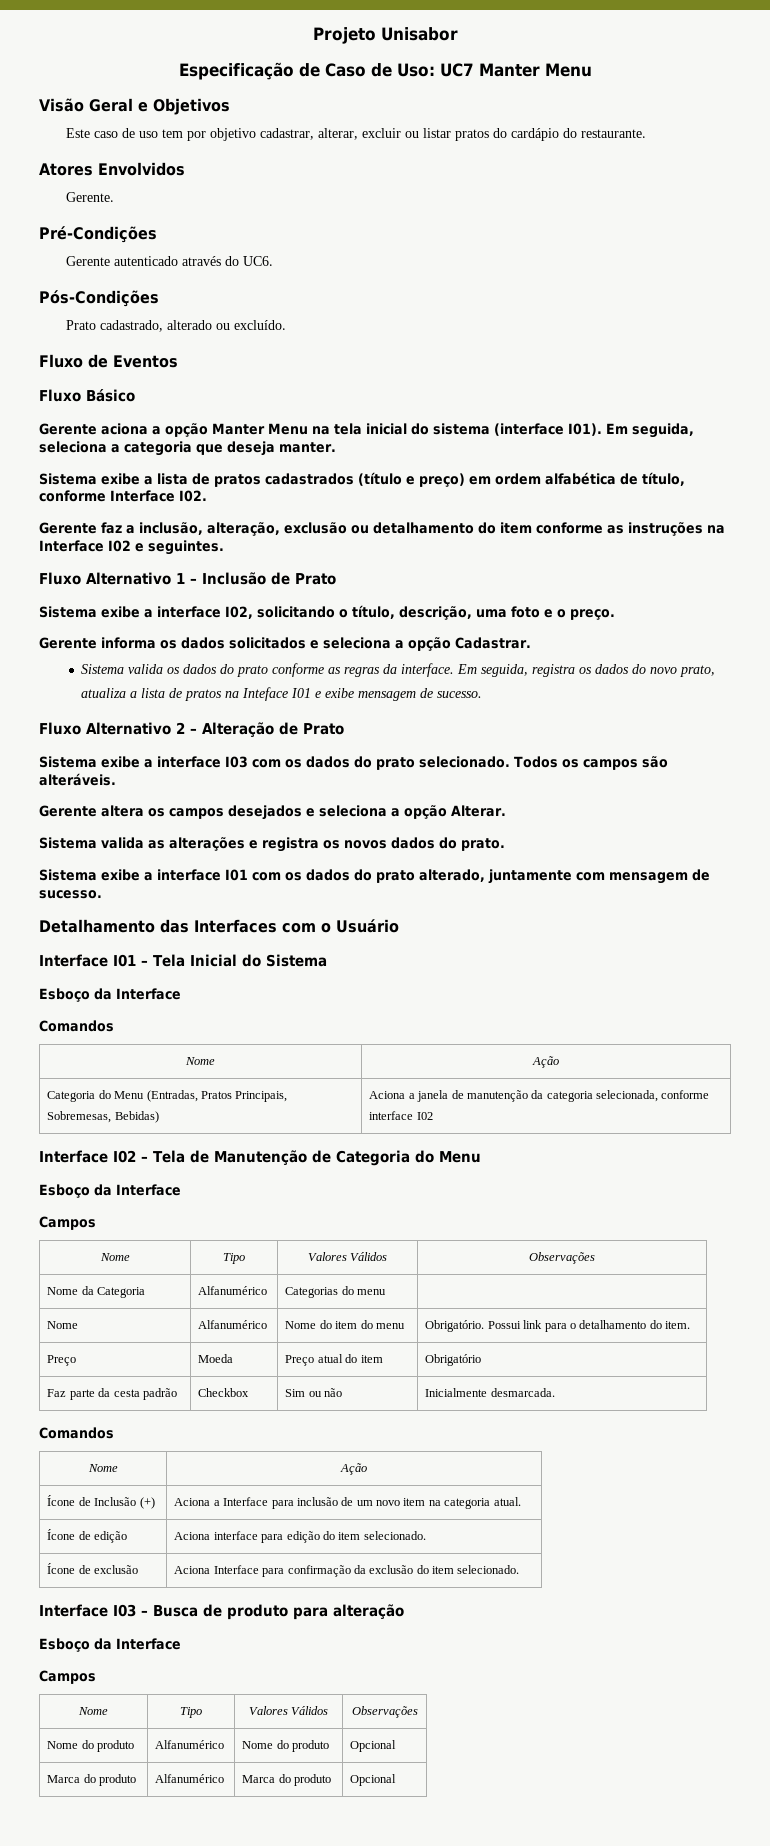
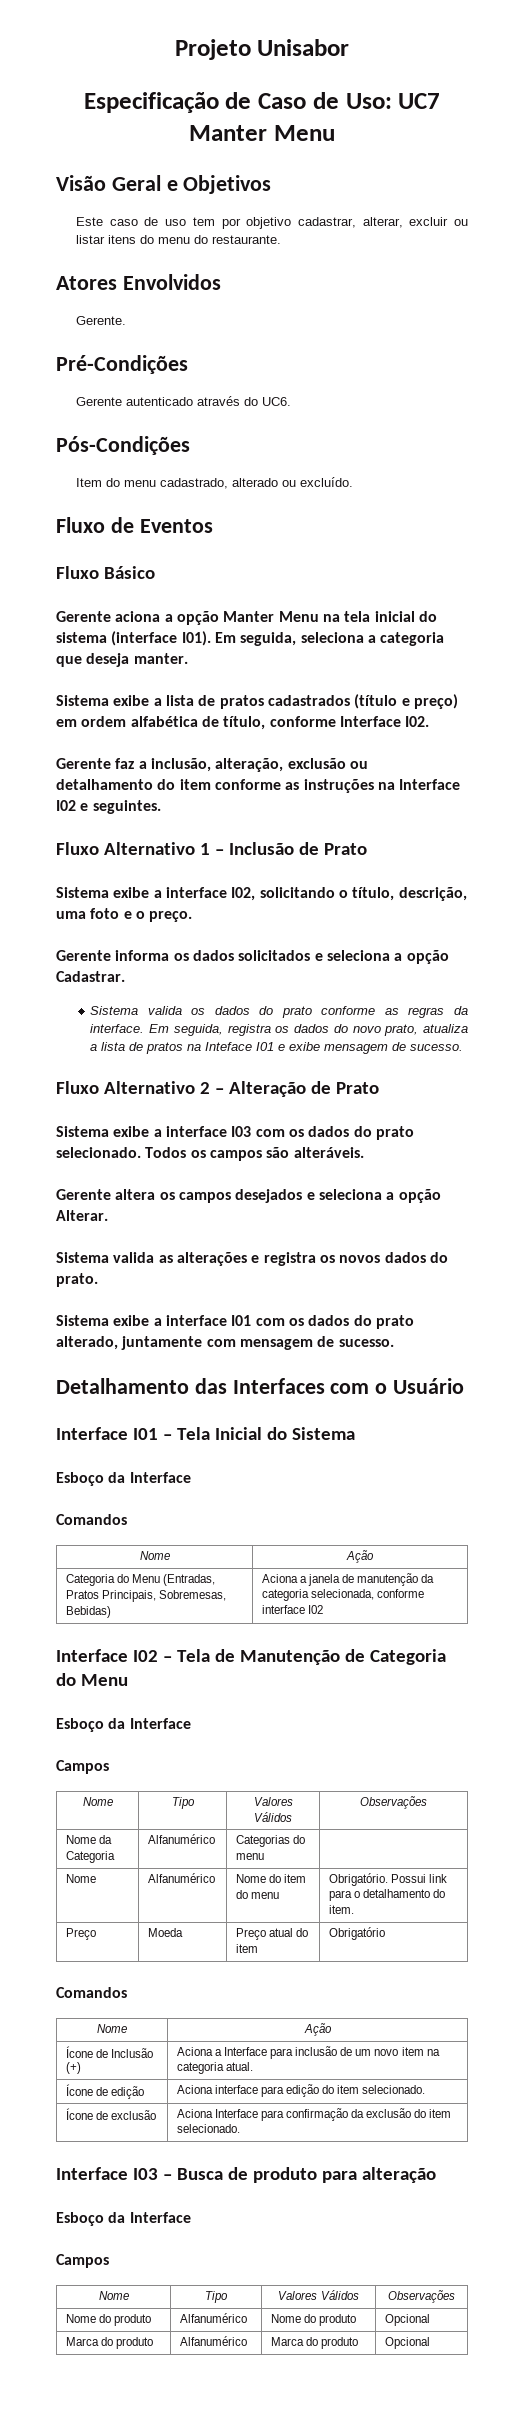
[454,128,559,141] pratos do cardápio -> [108,235,191,244] itens do menu
[65,320,96,330] Prato -> [76,478,157,487] Item do menu
[47,1388,177,1400] [198,1388,250,1397] [285,1388,343,1397] [425,1388,555,1397] // Faz parte da cesta padrão | Checkbox | Sim ou não | Inicialmente desmarcada. -> (385, 1933) none

